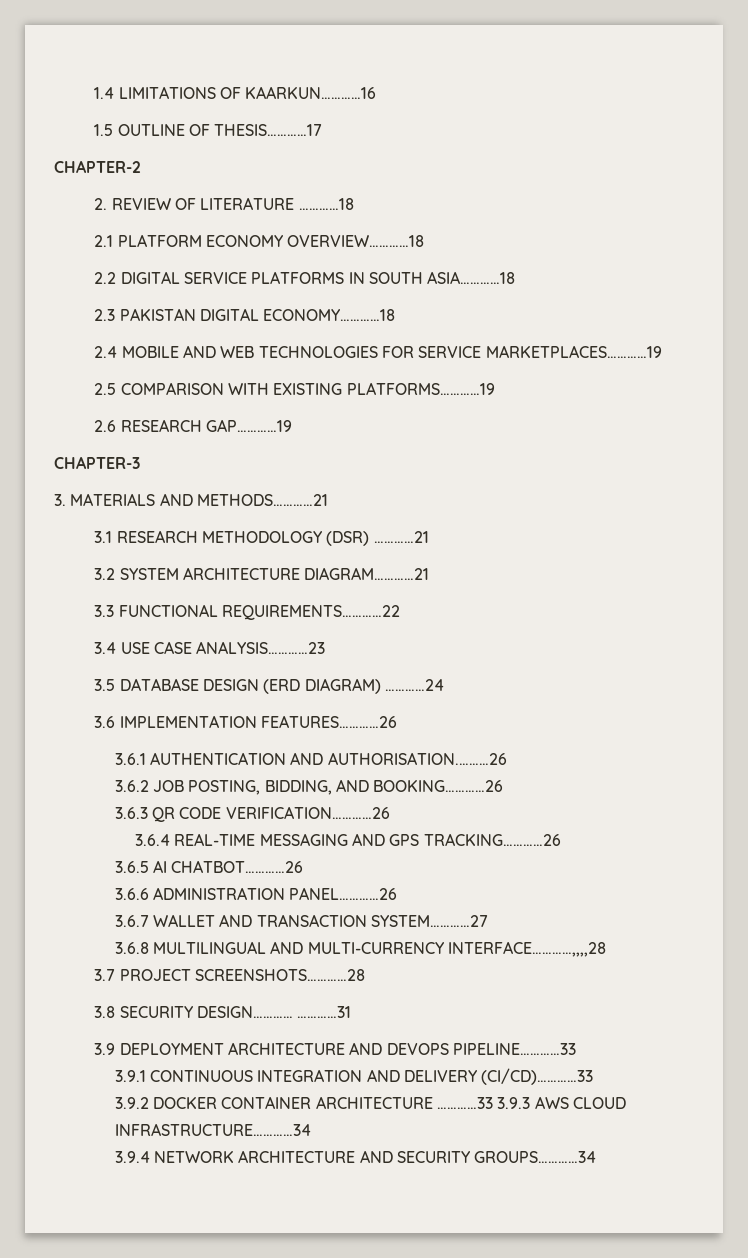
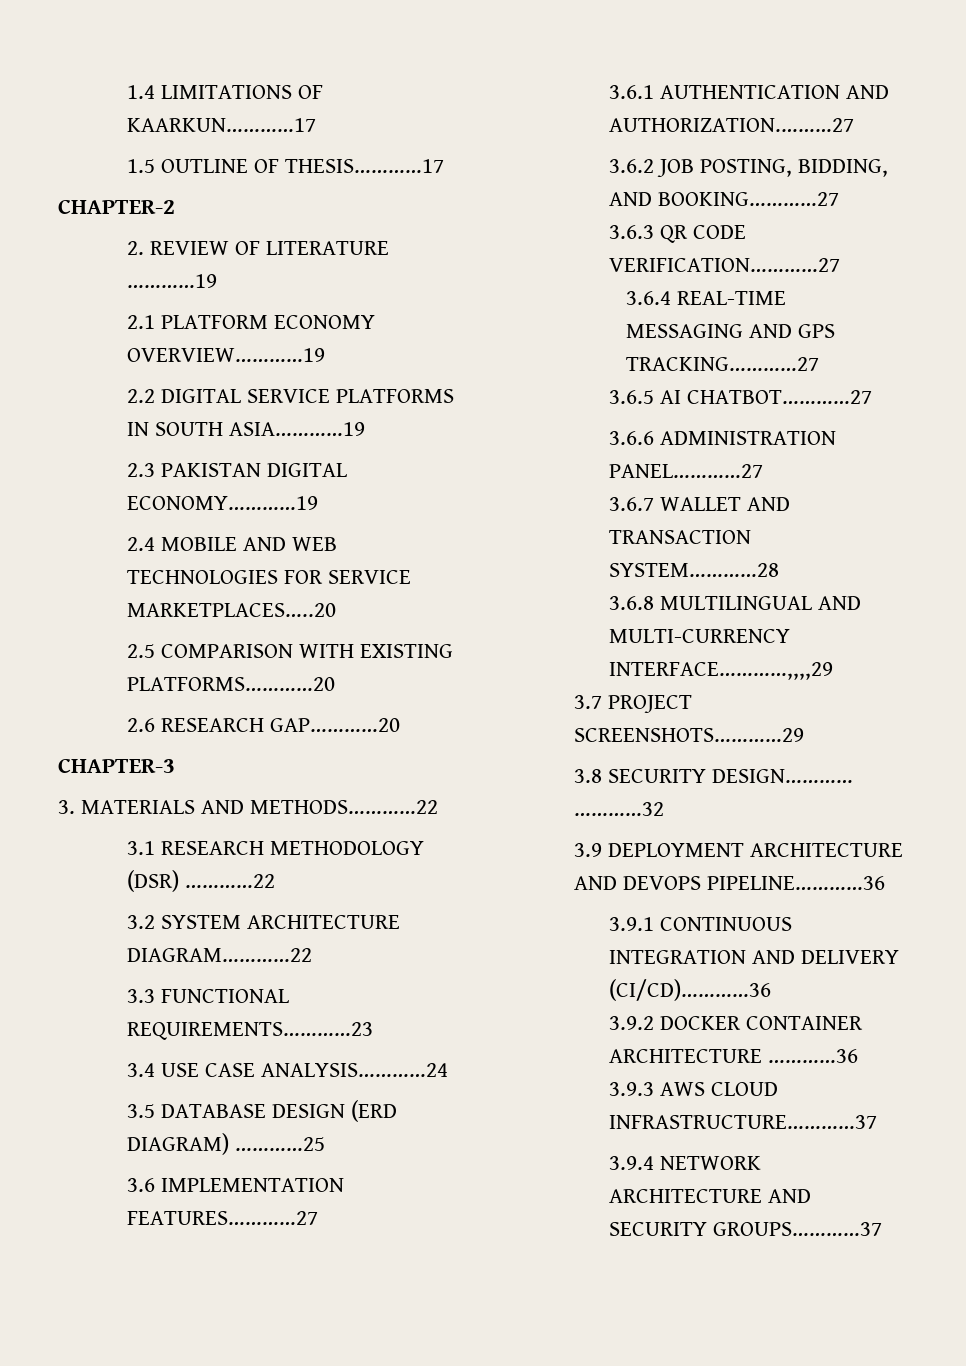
[245,86,377,99] KAARKUN…………16 -> [127,118,317,132] KAARKUN…………17
[298,198,354,210] …………18 -> [127,274,218,288] …………19
[287,235,425,247] OVERVIEW…………18 -> [127,348,326,362] OVERVIEW…………19
[427,271,516,284] ASIA…………18 -> [229,422,366,436] ASIA…………19
[263,309,396,321] ECONOMY…………18 -> [127,496,319,510] ECONOMY…………19
[485,345,662,358] MARKETPLACES…………19 -> [127,603,337,617] MARKETPLACES…..20
[346,382,495,395] PLATFORMS…………19 -> [127,677,336,691] PLATFORMS…………20
[206,419,293,432] GAP…………19 -> [270,718,401,732] GAP…………20
[196,494,328,506] METHODS…………21 -> [250,800,439,814] METHODS…………22
[373,531,429,543] …………21 -> [185,874,276,888] …………22
[304,567,430,580] DIAGRAM…………21 -> [127,948,313,962] DIAGRAM…………22
[222,605,401,620] REQUIREMENTS…………22 -> [127,1022,374,1040] REQUIREMENTS…………23
[196,641,326,654] ANALYSIS…………23 -> [261,1063,449,1077] ANALYSIS…………24
[385,679,445,691] …………24 -> [235,1137,326,1151] …………25
[261,715,398,728] FEATURES…………26 -> [127,1211,319,1225] FEATURES…………27
[327,752,507,765] AUTHORISATION.………26 -> [608,118,854,132] AUTHORIZATION.………27
[373,780,504,792] BOOKING…………26 -> [657,192,839,206] BOOKING…………27
[225,806,390,819] VERIFICATION…………26 -> [608,258,840,272] VERIFICATION…………27
[423,833,561,846] TRACKING…………26 -> [625,357,819,371] TRACKING…………27
[171,860,304,873] CHATBOT…………26 -> [686,390,872,404] CHATBOT…………27
[289,887,398,900] PANEL…………26 -> [608,464,763,478] PANEL…………27
[370,915,488,927] SYSTEM…………27 -> [608,563,779,577] SYSTEM…………28
[447,941,606,957] INTERFACE…………,,,,28 -> [608,662,833,680] INTERFACE…………,,,,29
[195,969,366,981] SCREENSHOTS…………28 -> [574,728,805,742] SCREENSHOTS…………29
[297,1006,352,1018] …………31 -> [574,802,665,816] …………32
[453,1043,577,1055] PIPELINE…………33 -> [707,876,886,890] PIPELINE…………36
[481,1068,594,1085] (CI/CD)…………33 -> [608,979,771,1001] (CI/CD)…………36
[436,1097,493,1109] …………33 -> [767,1049,858,1063] …………36
[114,1123,311,1136] INFRASTRUCTURE…………34 -> [608,1115,877,1129] INFRASTRUCTURE…………37
[474,1151,597,1163] GROUPS…………34 -> [712,1222,882,1236] GROUPS…………37

